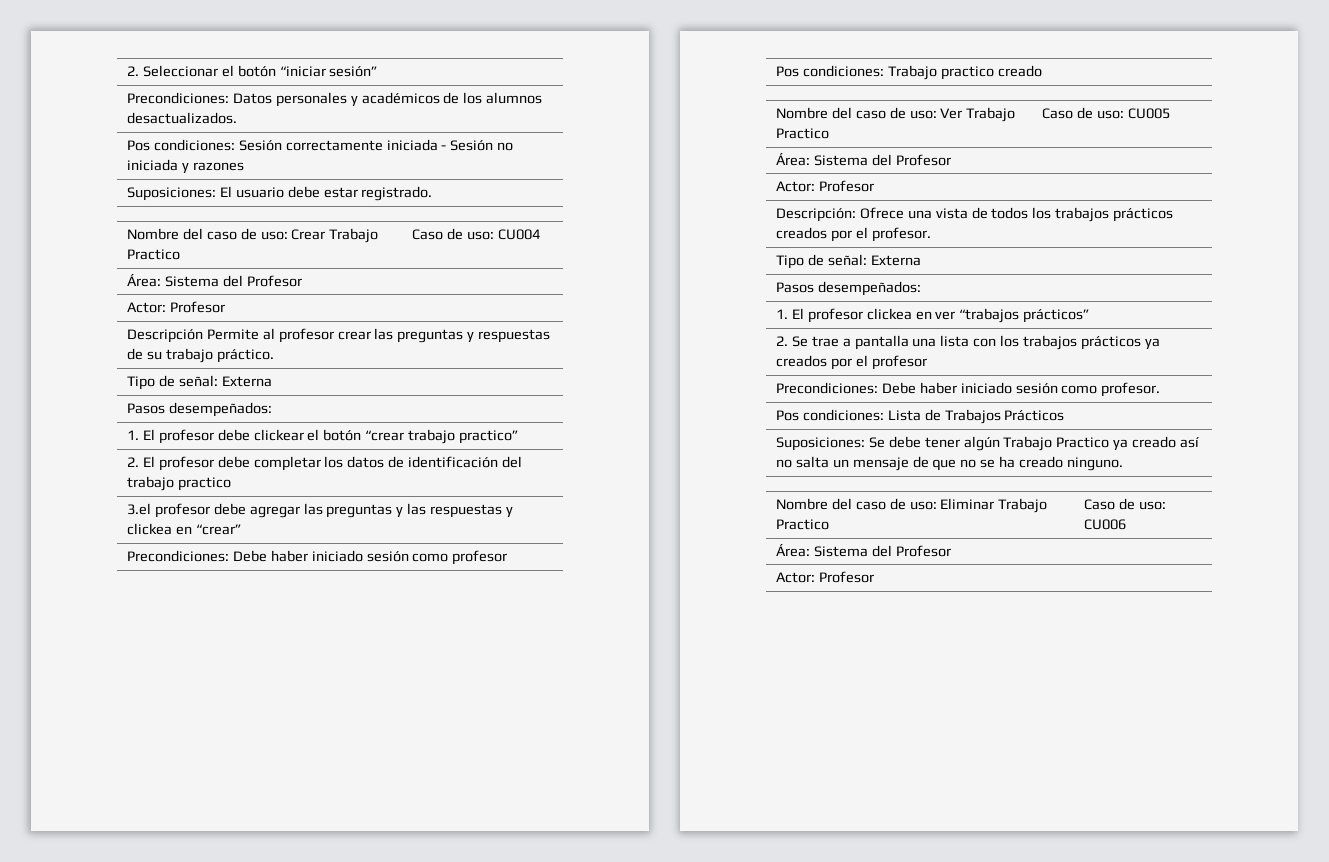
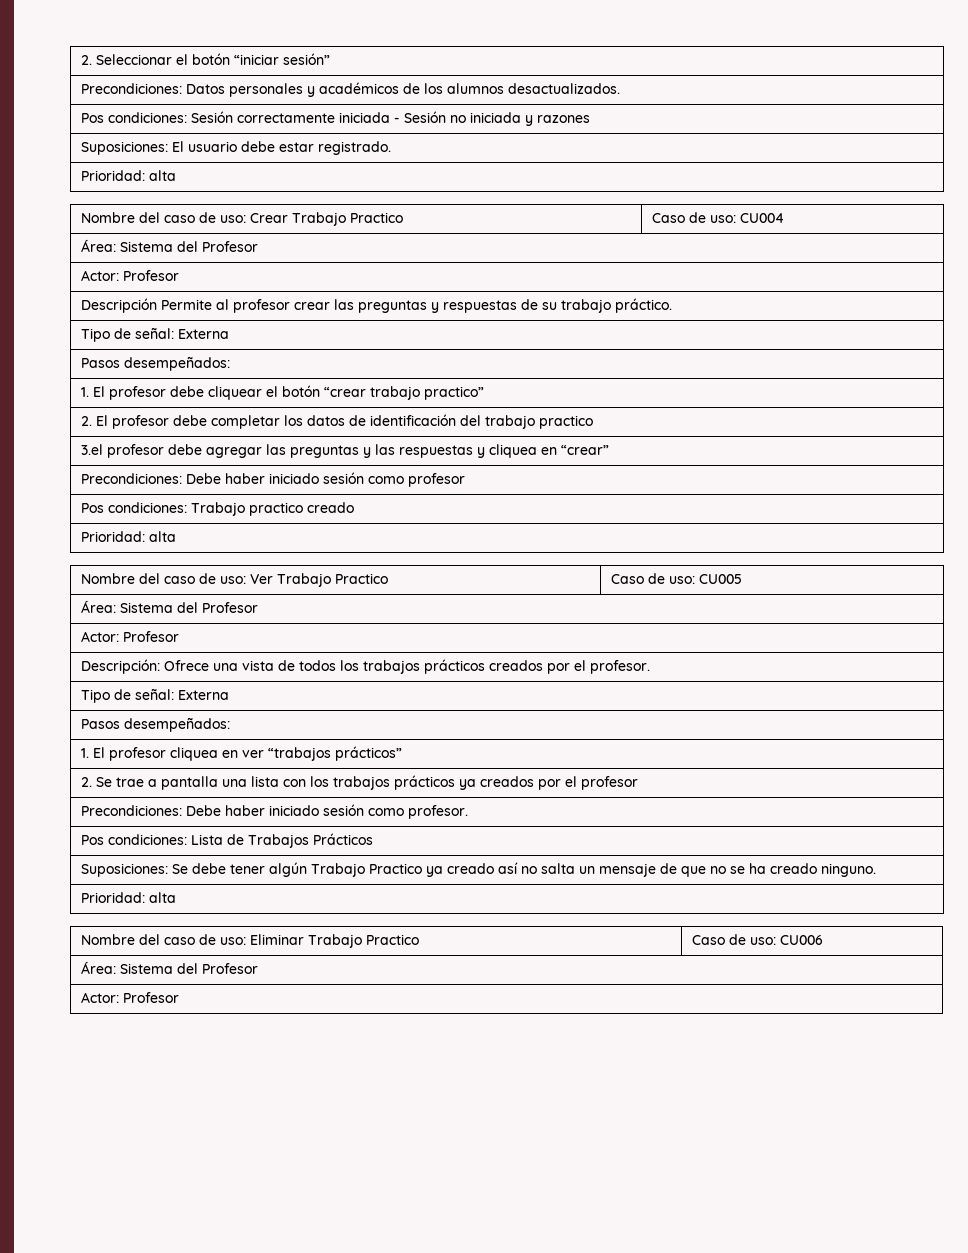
(433, 193) none -> [81,170,177,181] // Prioridad: alta
[253,429,304,441] clickear -> [208,386,263,400] cliquear
[126,523,172,535] clickea -> [489,444,538,458] cliquea
(1042, 71) none -> [81,531,177,542] // Prioridad: alta
[866,308,912,320] clickea -> [170,747,219,761] cliquea
(1124, 464) none -> [81,892,177,903] // Prioridad: alta

